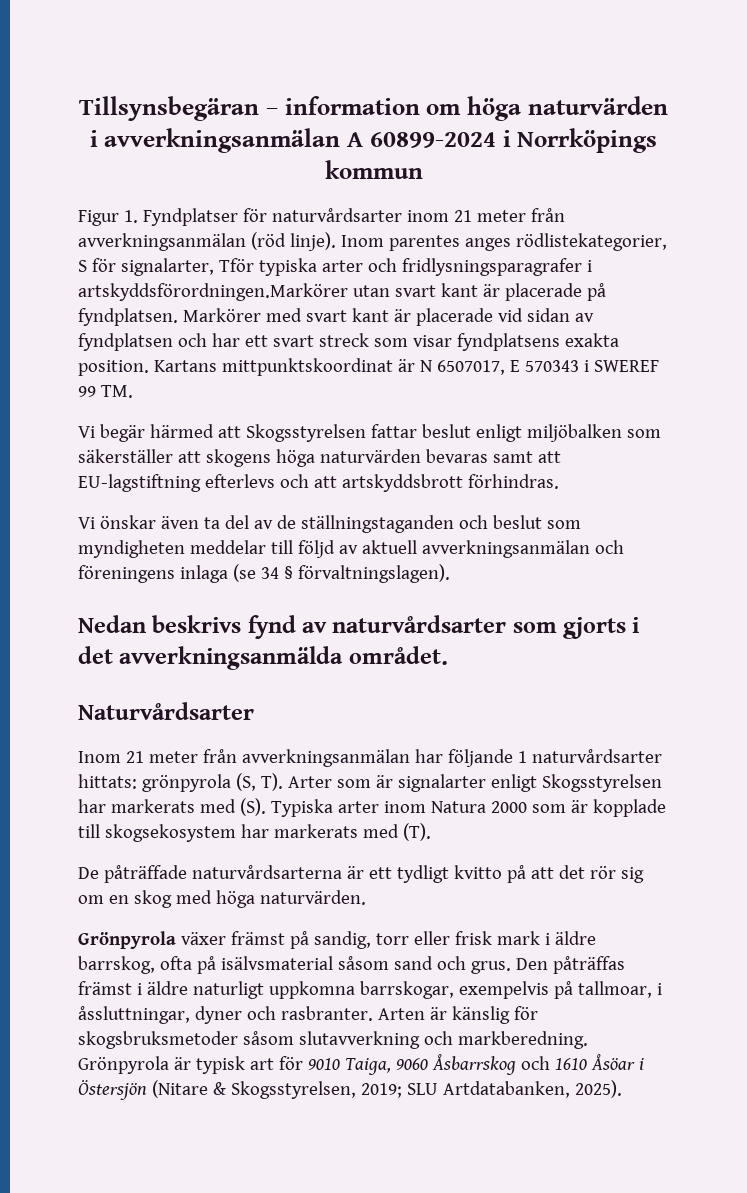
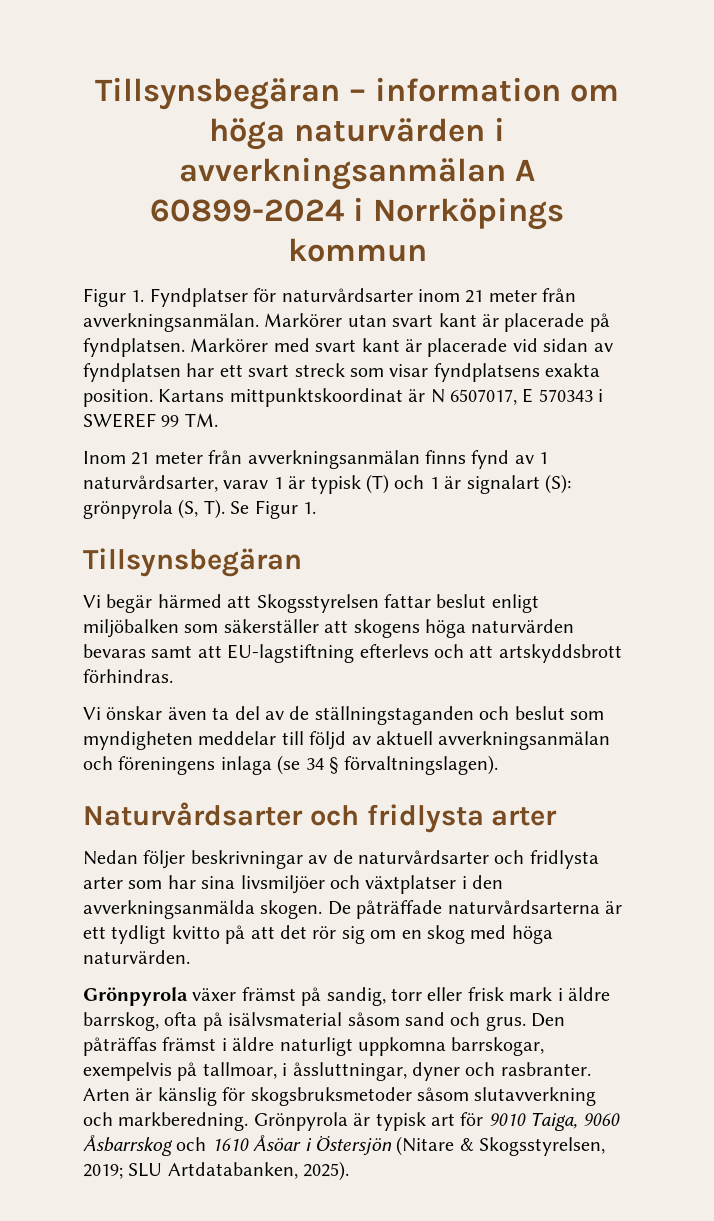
[78,232,667,251] [78,258,592,276] [78,283,348,301] avverkningsanmälan (röd linje). Inom parentes anges rödlistekategorier, S för signalarter, Tför typiska arter och fridlysningsparagrafer i artskyddsförordningen.Markörer -> [83,313,343,332] avverkningsanmälan. Markörer
[177,333,207,347] och -> (181, 372) none
(133, 391) none -> [83,450,549,469] [83,474,571,494] [83,499,316,519] [83,548,302,577] // Inom 21 meter från avverkningsanmälan finns fynd av 1 naturvårdsarter, varav 1 är typisk (T) och 1 är signalart (S): grönpyrola (S, T). Se Figur 1. // Tillsynsbegäran
[78,615,640,639] [78,646,448,670] [78,702,254,720] [78,749,662,767] [78,773,662,792] [78,798,666,817] [78,823,431,842] Nedan beskrivs fynd av naturvårdsarter som gjorts i det avverkningsanmälda området. // Naturvårdsarter // Inom 21 meter från avverkningsanmälan har följande 1 naturvårdsarter hittats: grönpyrola (S, T). Arter som är signalarter enligt Skogsstyrelsen har markerats med (S). Typiska arter inom Natura 2000 som är kopplade till skogsekosystem har markerats med (T). // -> [83,802,558,833] [83,850,599,869] [83,875,504,894] [83,900,323,919] Naturvårdsarter och fridlysta arter // Nedan följer beskrivningar av de naturvårdsarter och fridlysta arter som har sina livsmiljöer och växtplatser i den avverkningsanmälda skogen.

